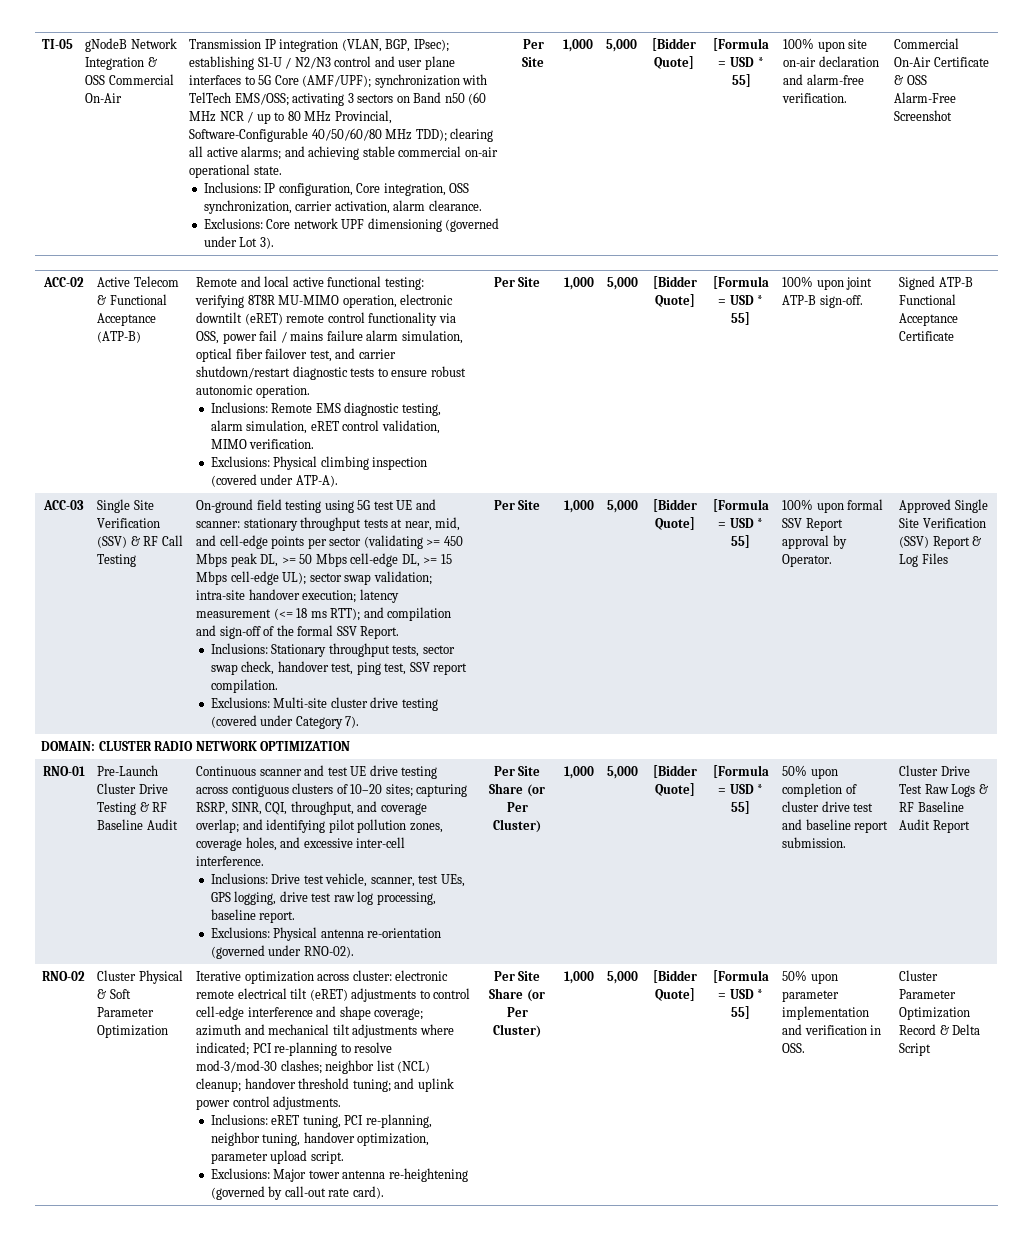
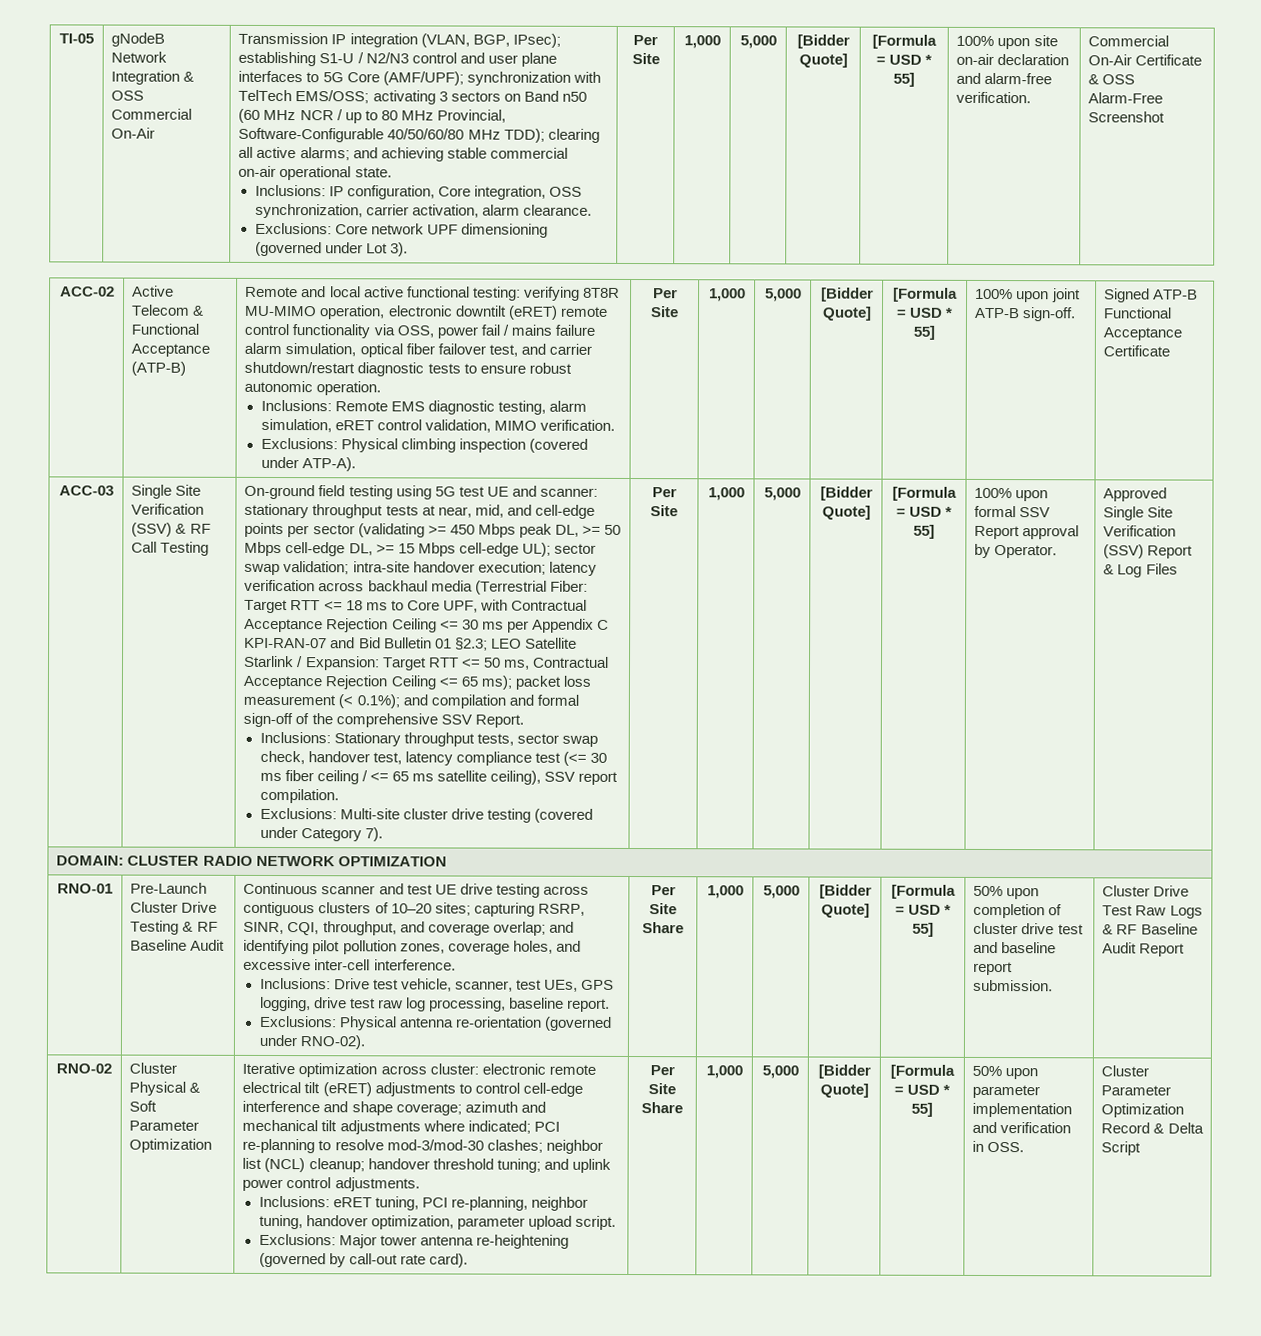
[196,608,361,621] measurement (<= 18 ms RTT); -> [244,579,588,595] [244,599,587,614] [244,618,609,633] [244,637,577,651] [244,655,609,671] [243,675,591,690] [243,694,400,709] verification across backhaul media (Terrestrial Fiber: Target RTT <= 18 ms to Core UPF, with Contractual Acceptance Rejection Ceiling <= 30 ms per Appendix C KPI-RAN-07 and Bid Bulletin 01 §2.3; LEO Satellite Starlink / Expansion: Target RTT <= 50 ms, Contractual Acceptance Rejection Ceiling <= 65 ms); packet loss measurement (< 0.1%);
(217, 630) none -> [536,694,579,706] formal
[297,625,334,636] formal -> [335,713,438,728] comprehensive
[356,662,407,675] ping test, -> [405,751,608,766] [259,770,542,785] latency compliance test (<= 30 ms fiber ceiling / <= 65 ms satellite ceiling),
[526,784,545,797] [506,802,528,812] [493,819,541,833] (or Per Cluster) -> (684, 928) none
[526,989,545,1002] [506,1007,528,1017] [493,1024,541,1038] (or Per Cluster) -> (683, 1108) none

